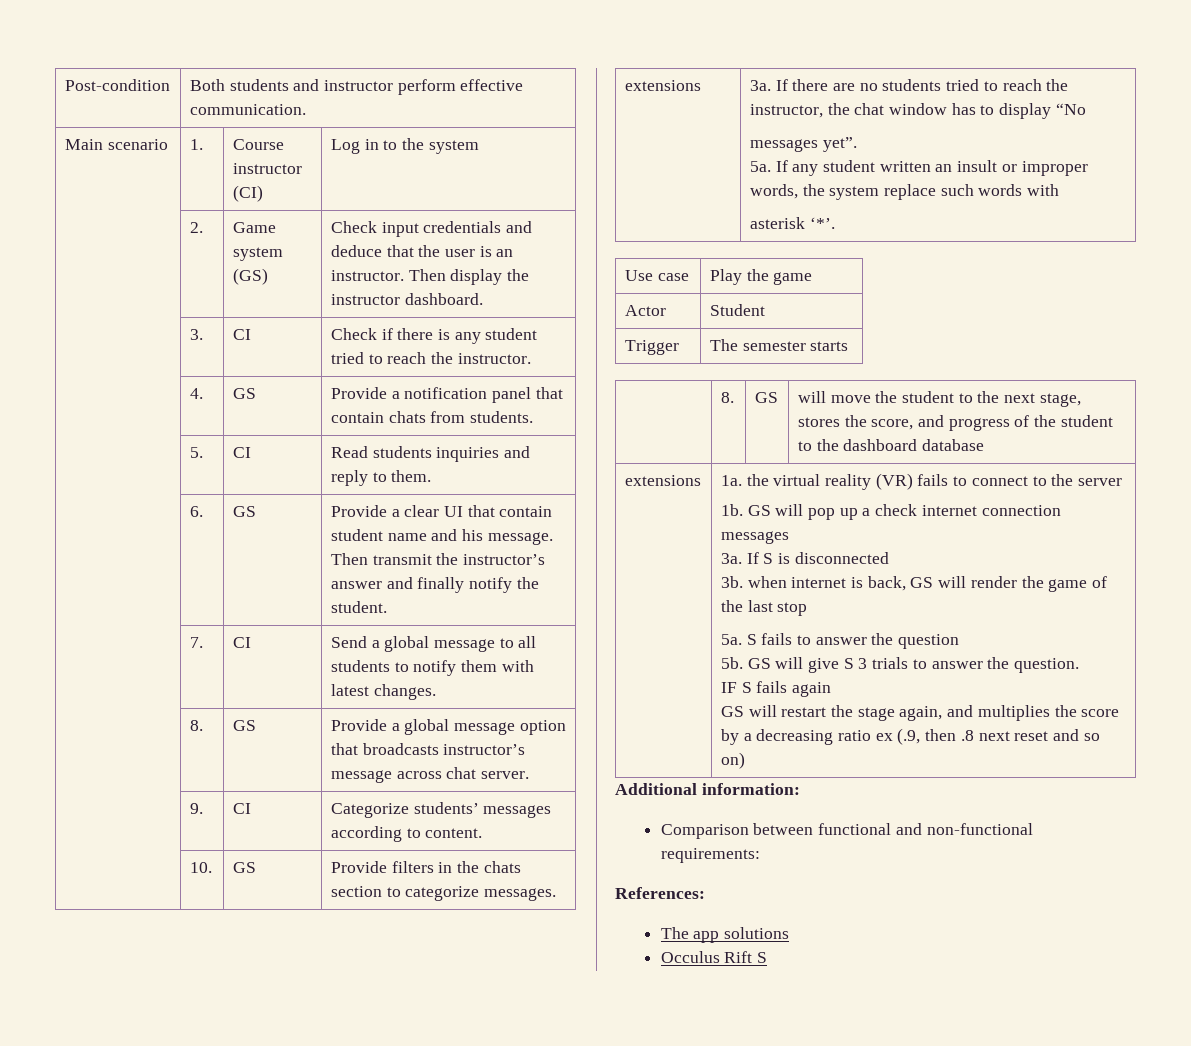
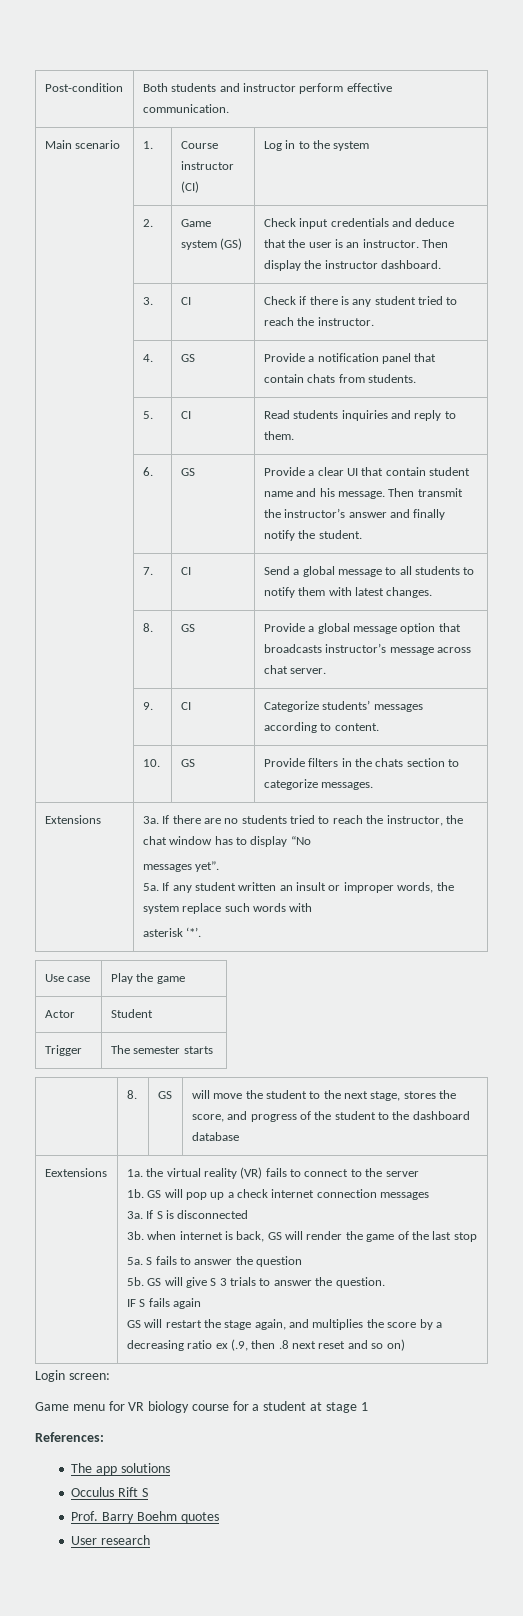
[624,80,701,91] extensions -> [44,815,101,824] Extensions
[624,475,701,486] extensions -> [44,1168,107,1177] Eextensions
[615,783,800,795] [660,823,1033,839] [660,848,760,863] Additional information: // Comparison between functional and non-functional requirements: -> [35,1370,110,1382] [35,1401,368,1413] Login screen: // Game menu for VR biology course for a student at stage 1
(768, 957) none -> [71,1511,219,1523] [71,1535,151,1545] // Prof. Barry Boehm quotes // User research

